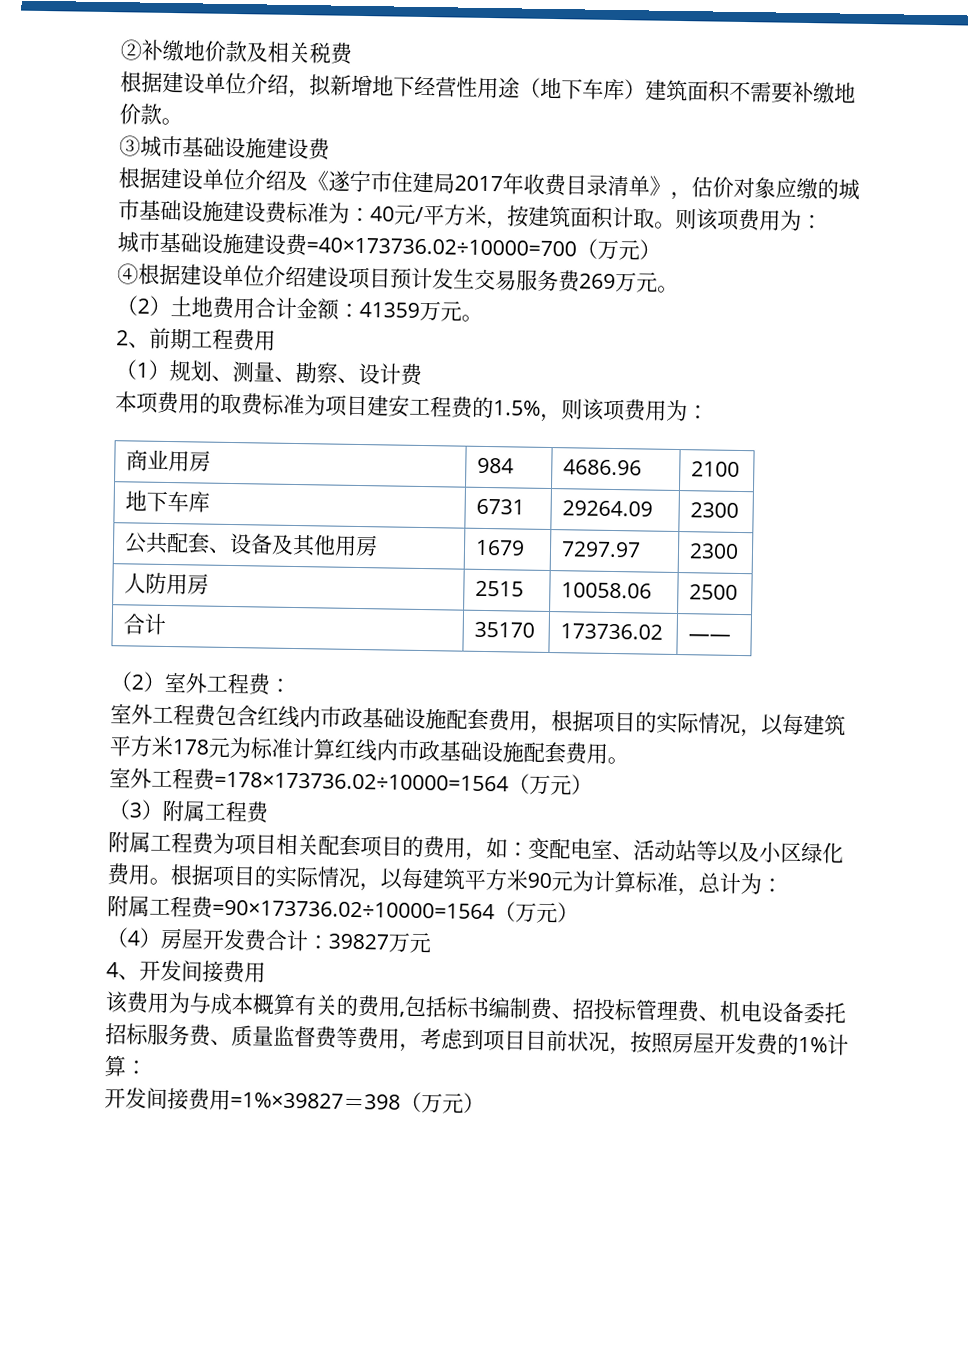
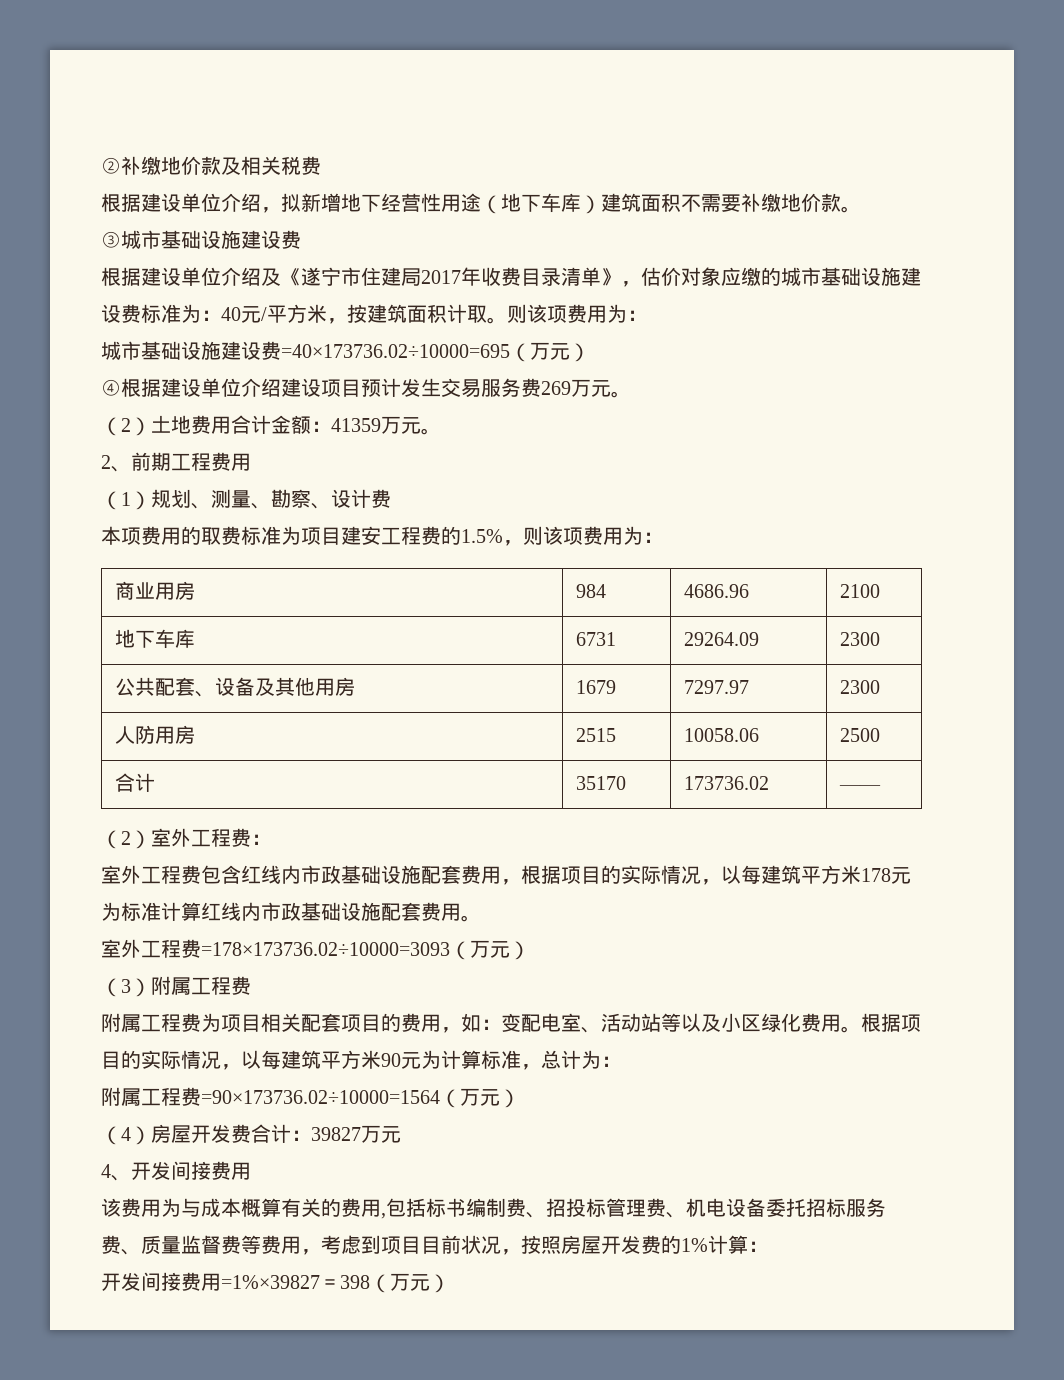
[306,237,577,257] =40×173736.02÷10000=700 -> [281,344,510,358] =40×173736.02÷10000=695
[214,771,509,792] =178×173736.02÷10000=1564 -> [201,942,450,956] =178×173736.02÷10000=3093

